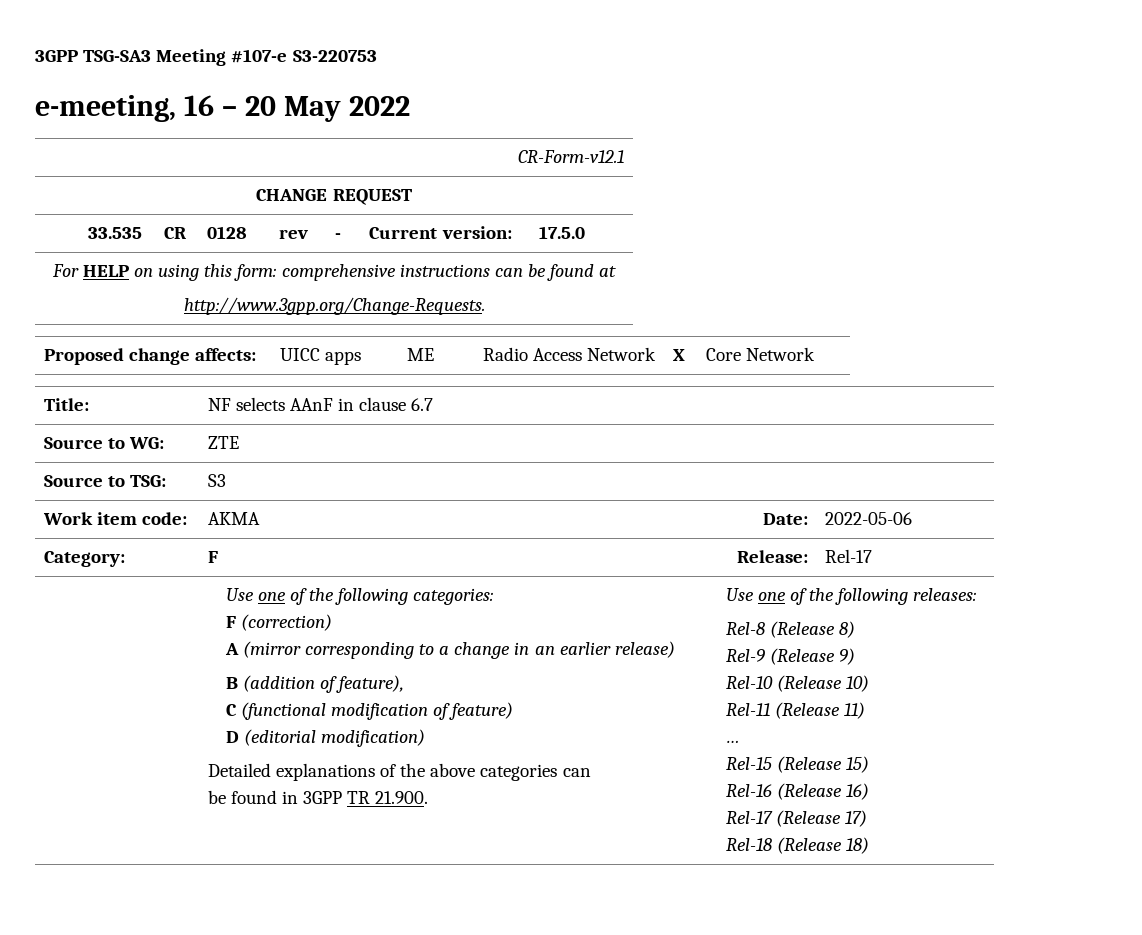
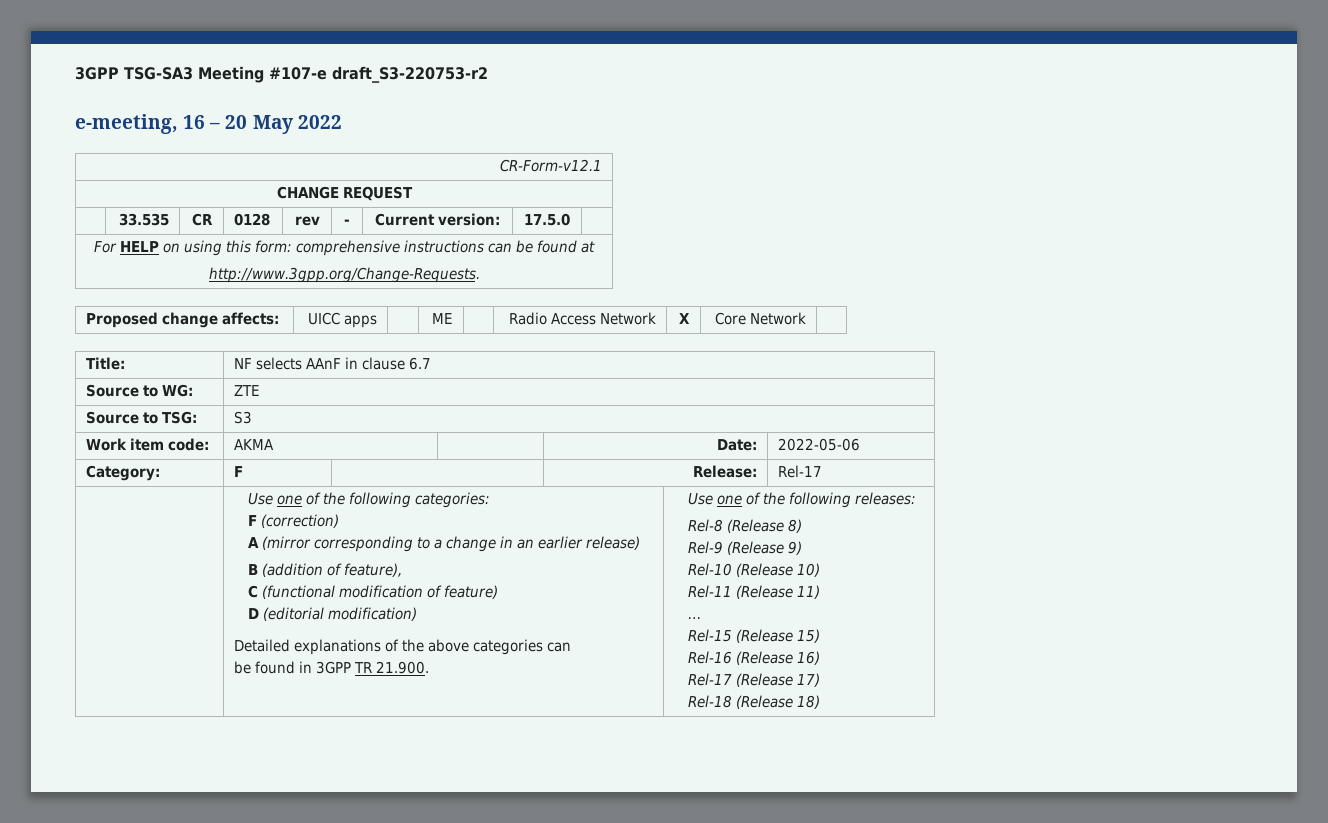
[292,50,377,62] S3-220753 -> [332,66,488,83] draft_S3-220753-r2

